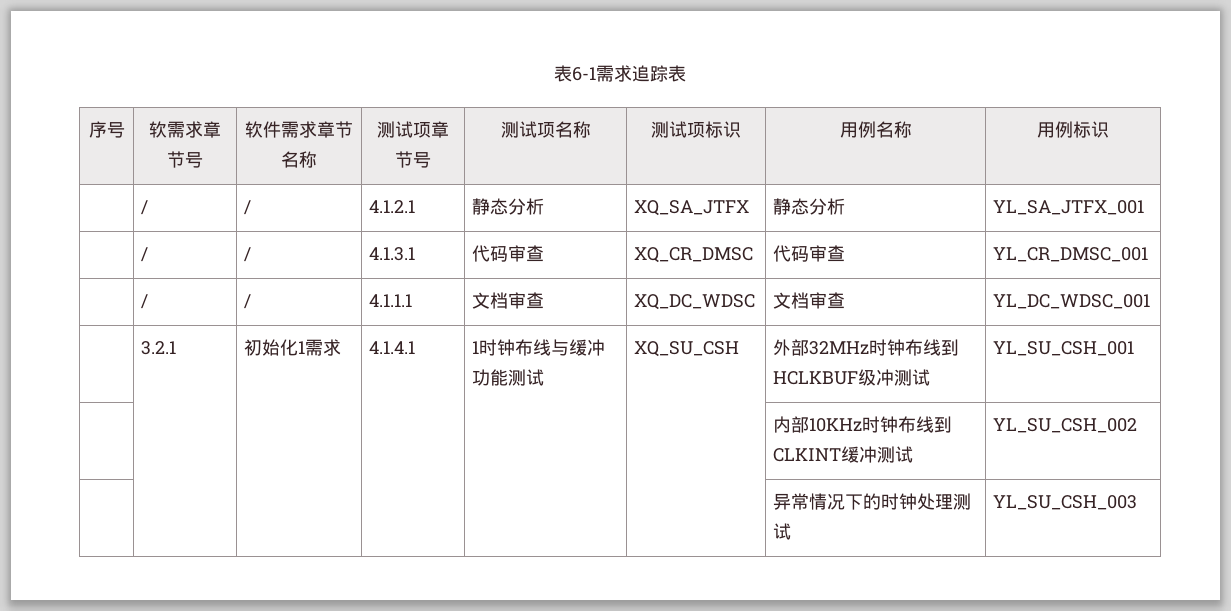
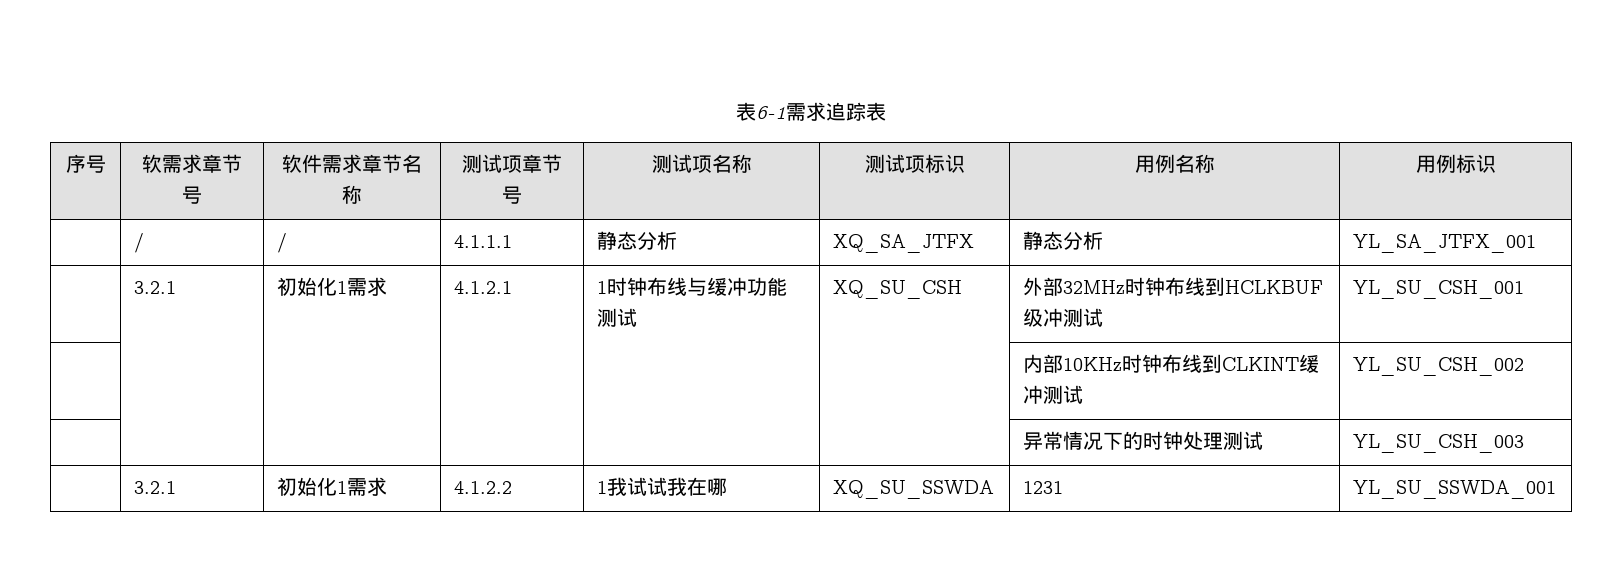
[369,200,416,213] 4.1.2.1 -> [453,235,512,248] 4.1.1.1
[141,247,149,262] [244,247,252,262] [369,247,416,261] [472,245,545,262] [634,247,754,263] [773,245,846,262] [993,247,1149,262] [141,294,149,309] [244,294,252,309] [369,294,413,307] [472,292,545,309] [634,294,756,310] [773,292,846,309] [993,294,1151,309] [141,341,177,355] [244,339,342,356] [369,341,416,354] // | / | / | 4.1.3.1 | 代码审查 | XQ_CR_DMSC | 代码审查 | YL_CR_DMSC_001 // | / | / | 4.1.1.1 | 文档审查 | XQ_DC_WDSC | 文档审查 | YL_DC_WDSC_001 // | 3.2.1 | 初始化1需求 | 4.1.4.1 -> [133,281,176,294] [276,277,387,296] [453,281,512,294] // | 3.2.1 | 初始化1需求 | 4.1.2.1
(1138, 502) none -> [133,481,176,494] [276,477,387,496] [453,481,512,494] [596,477,727,496] [832,480,994,499] [1022,481,1063,494] [1352,480,1556,499] // | 3.2.1 | 初始化1需求 | 4.1.2.2 | 1我试试我在哪 | XQ_SU_SSWDA | 1231 | YL_SU_SSWDA_001

